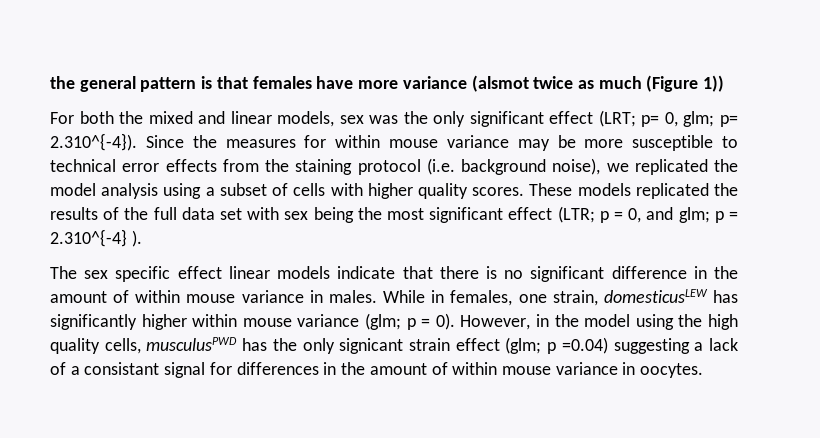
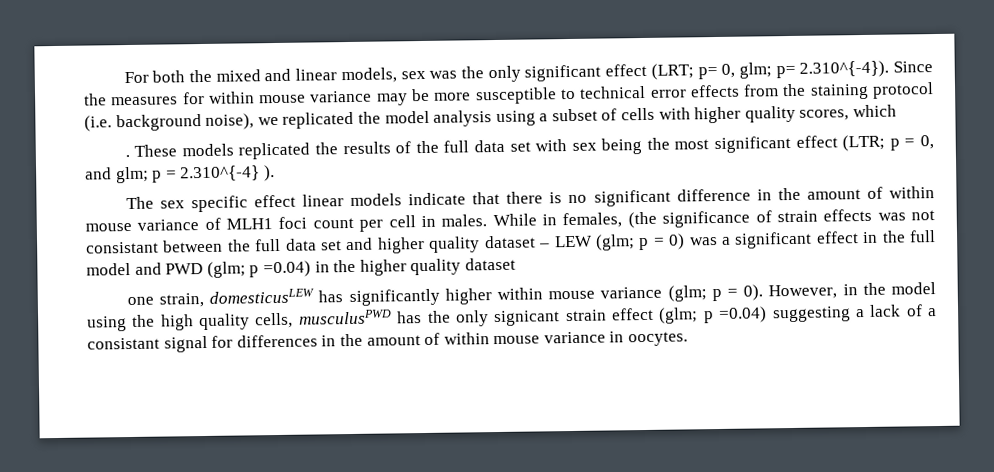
[50,75,725,92] the general pattern is that females have more variance (alsmot twice as much (Figure 1)) // -> (123, 77) none
[472,187,525,196] scores. -> [799,104,898,121] [124,154,130,158] scores, which // .
(304, 296) none -> [204,215,416,232] of MLH1 foci count per cell
(513, 298) none -> [627,208,935,229] [86,230,936,254] [86,257,516,278] (the significance of strain effects was not consistant between the full data set and higher quality dataset – LEW (glm; p = 0) was a significant effect in the full model and PWD (glm; p =0.04) in the higher quality dataset //

